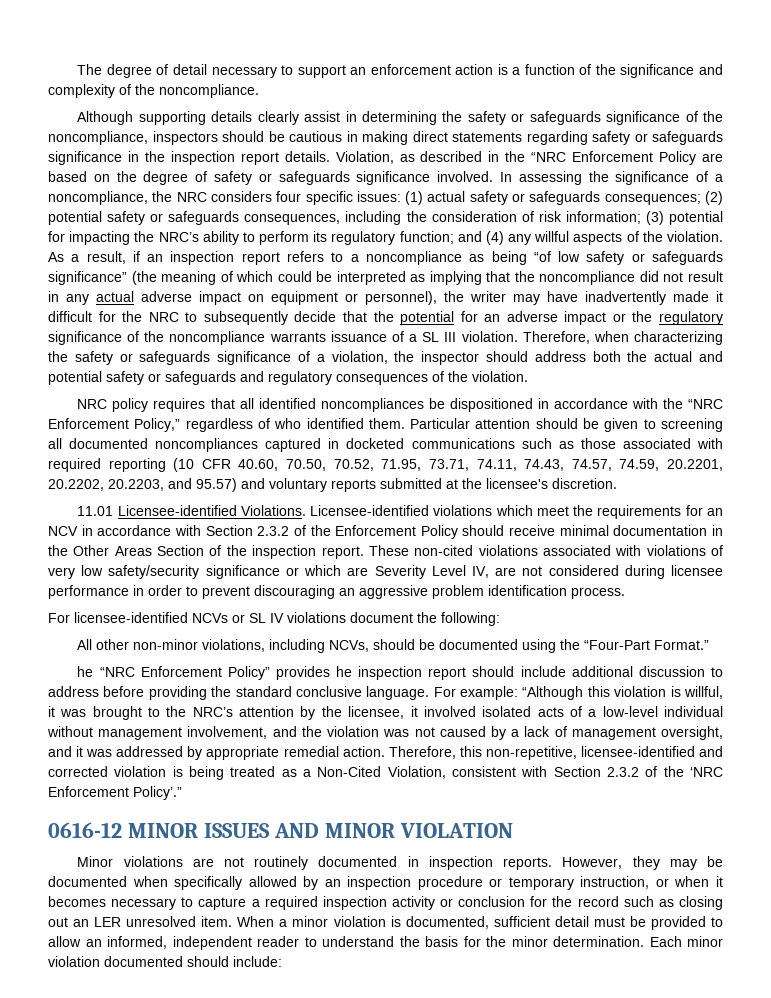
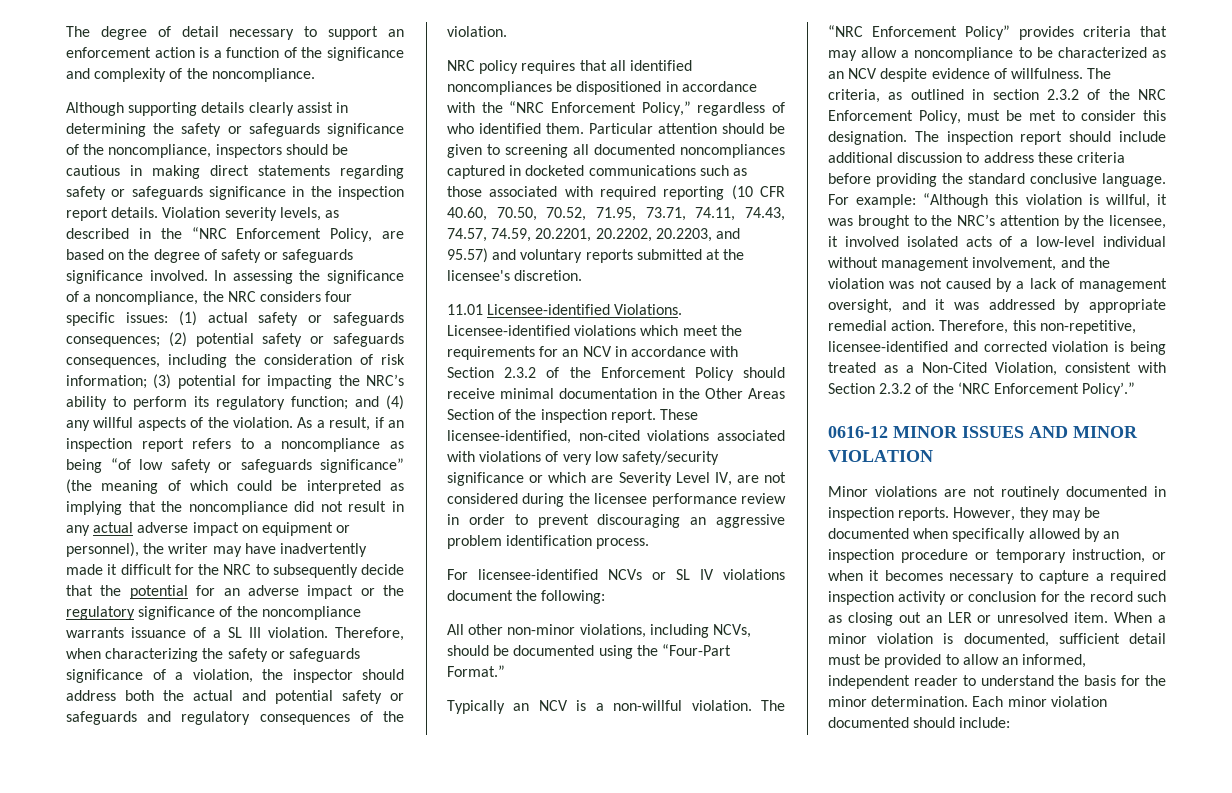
[335,151,394,164] Violation, -> [162,207,321,221] Violation severity levels,
[659,151,697,165] Policy -> [330,228,373,242] Policy,
(409, 550) none -> [447,430,571,444] licensee-identified,
(665, 572) none -> [568,493,590,504] the
(129, 592) none -> [741,493,786,504] review
[77,666,353,680] he “NRC Enforcement Policy” provides he -> [447,700,785,714] [828,25,1167,40] [828,47,1166,61] [828,68,1112,82] [828,89,1166,103] [828,110,1166,124] [828,131,939,145] Typically an NCV is a non-willful violation. The “NRC Enforcement Policy” provides criteria that may allow a noncompliance to be characterized as an NCV despite evidence of willfulness. The criteria, as outlined in section 2.3.2 of the NRC Enforcement Policy, must be met to consider this designation. The
(99, 691) none -> [1037,152,1125,163] these criteria
(122, 922) none -> [977,615,992,623] or

